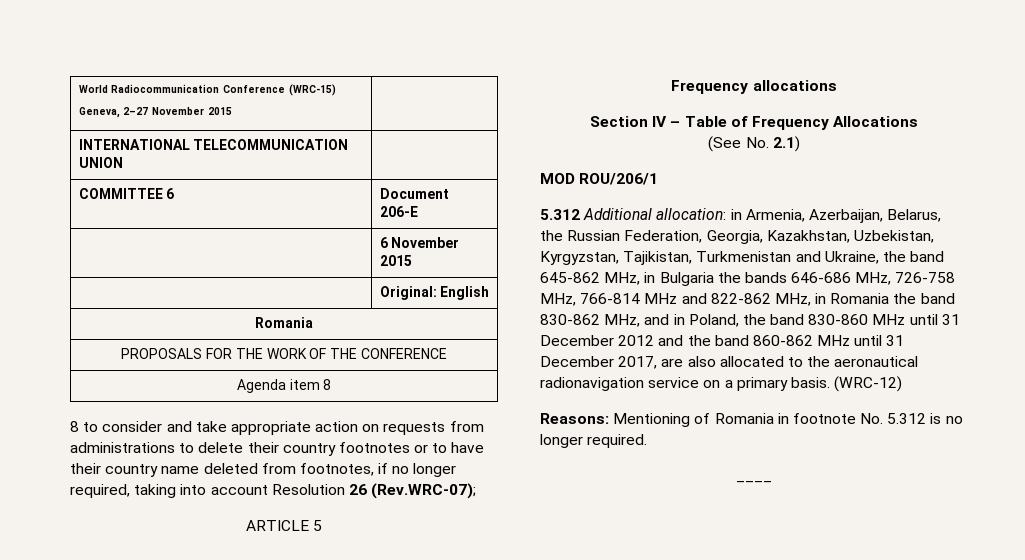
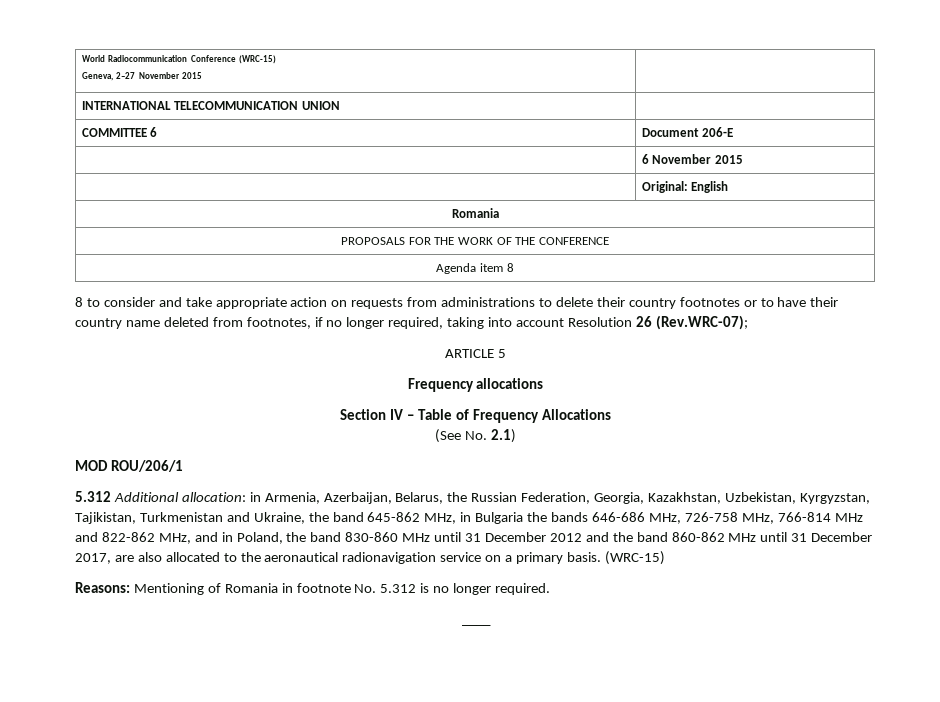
[815,293,955,304] [540,314,641,327] in Romania the band 830-862 MHz, -> (191, 538) none
[834,376,903,392] (WRC-12) -> [604,551,665,565] (WRC-15)

